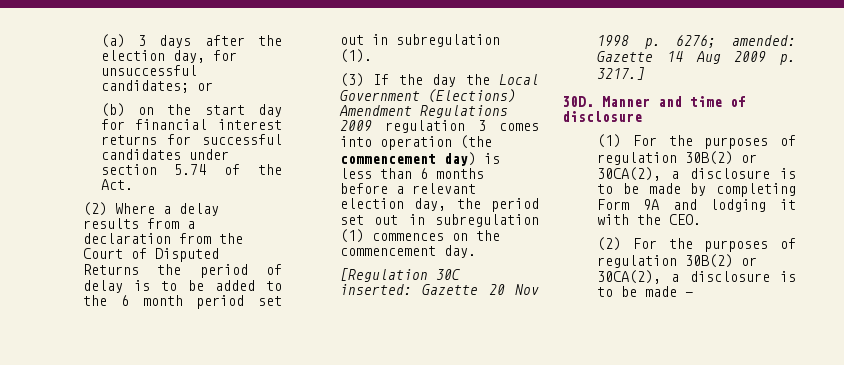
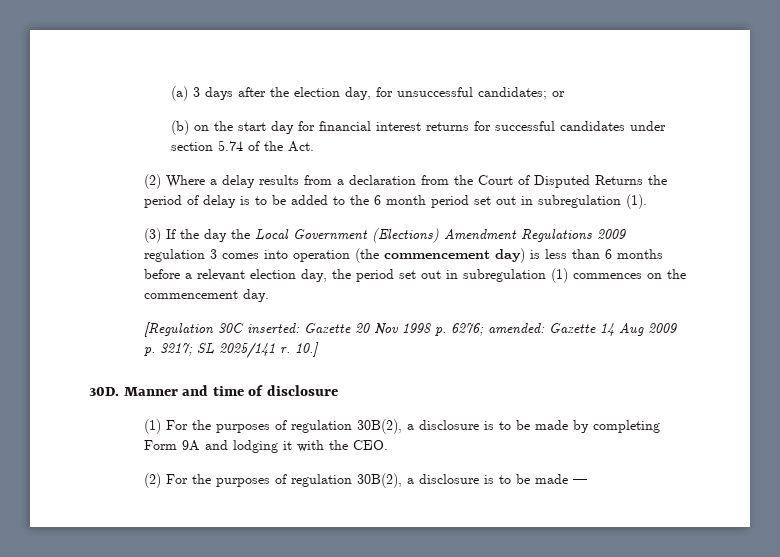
[597,67,646,80] 3217.] -> [159,342,319,358] 3217; SL 2025/141 r. 10.]
[685,151,758,165] [597,167,662,181] 30B(2) or 30CA(2), -> [356,419,402,434] 30B(2),
[685,254,758,268] [597,270,662,284] 30B(2) or 30CA(2), -> [356,473,402,488] 30B(2),

